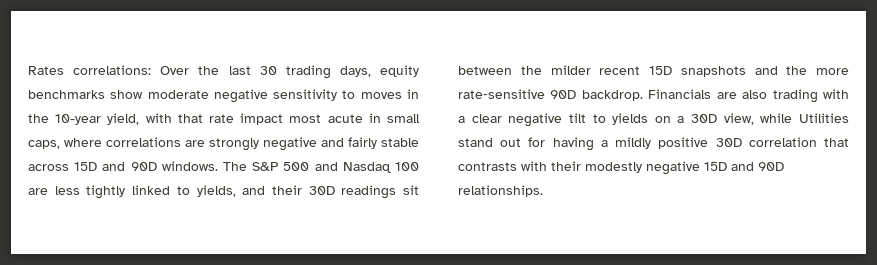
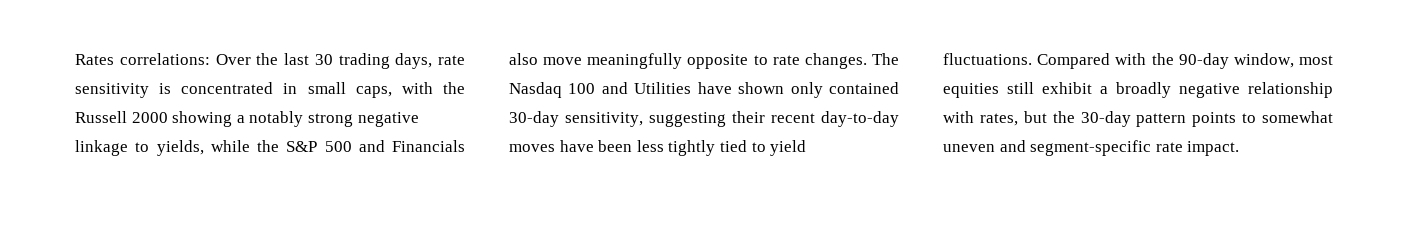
[380,65,419,77] [28,89,419,103] [28,113,420,125] [28,137,419,151] [28,161,419,173] [28,185,419,199] [458,65,849,77] [458,89,849,103] [458,113,849,127] [458,137,849,151] [458,161,784,175] [458,185,543,197] equity benchmarks show moderate negative sensitivity to moves in the 10-year yield, with that rate impact most acute in small caps, where correlations are strongly negative and fairly stable across 15D and 90D windows. The S&P 500 and Nasdaq 100 are less tightly linked to yields, and their 30D readings sit between the milder recent 15D snapshots and the more rate‑sensitive 90D backdrop. Financials are also trading with a clear negative tilt to yields on a 30D view, while Utilities stand out for having a mildly positive 30D correlation that contrasts with their modestly negative 15D and 90D relationships. -> [438,55,465,65] [75,82,466,98] [75,111,419,127] [75,140,465,156] [509,53,899,69] [509,82,899,98] [509,111,899,127] [509,140,807,156] [943,53,1333,69] [943,82,1333,98] [943,111,1333,127] [943,140,1240,156] rate sensitivity is concentrated in small caps, with the Russell 2000 showing a notably strong negative linkage to yields, while the S&P 500 and Financials also move meaningfully opposite to rate changes. The Nasdaq 100 and Utilities have shown only contained 30-day sensitivity, suggesting their recent day‑to‑day moves have been less tightly tied to yield fluctuations. Compared with the 90-day window, most equities still exhibit a broadly negative relationship with rates, but the 30-day pattern points to somewhat uneven and segment-specific rate impact.

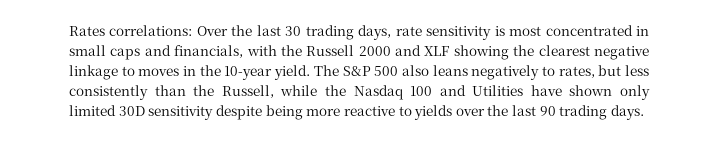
(172, 88) none -> [509,26,542,36] most
[355,86,392,98] caps, -> [110,45,244,60] caps and financials,
[172,111,419,127] [75,140,465,156] [509,53,899,69] showing a notably strong negative linkage to yields, while the S&P 500 and Financials also move meaningfully opposite to rate changes. The -> [395,45,649,60] [69,65,649,80] [69,85,346,100] and XLF showing the clearest negative linkage to moves in the 10‑year yield. The S&P 500 also leans negatively to rates, but less consistently than the Russell, while the
[829,82,899,94] [509,111,899,127] [509,140,807,156] [943,53,1333,69] [943,82,1333,98] [943,111,1333,127] [943,140,1240,156] contained 30-day sensitivity, suggesting their recent day‑to‑day moves have been less tightly tied to yield fluctuations. Compared with the 90-day window, most equities still exhibit a broadly negative relationship with rates, but the 30-day pattern points to somewhat uneven and segment-specific rate impact. -> [69,105,645,120] limited 30D sensitivity despite being more reactive to yields over the last 90 trading days.

